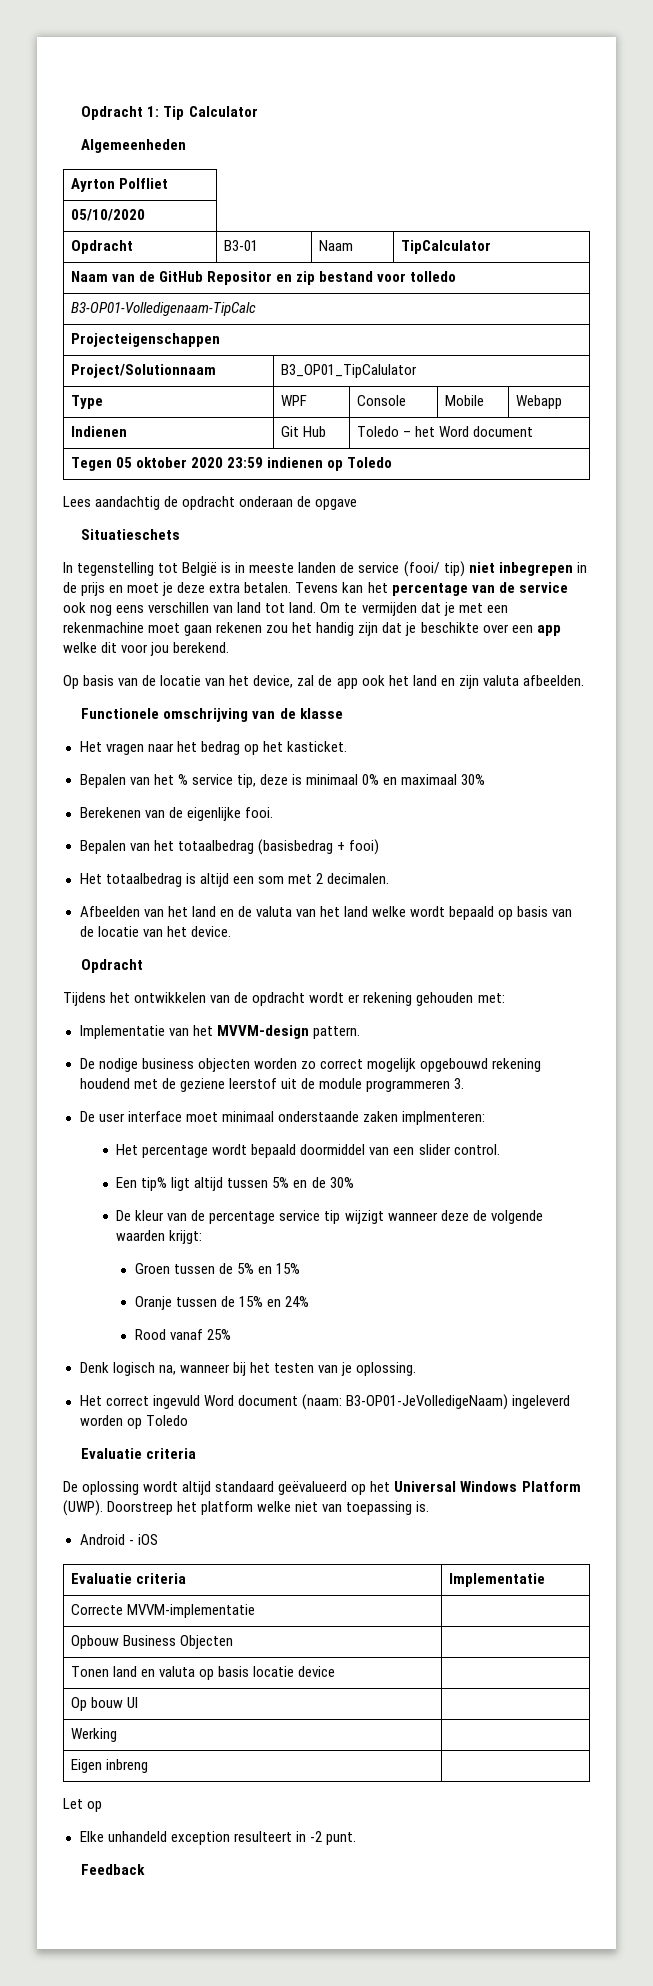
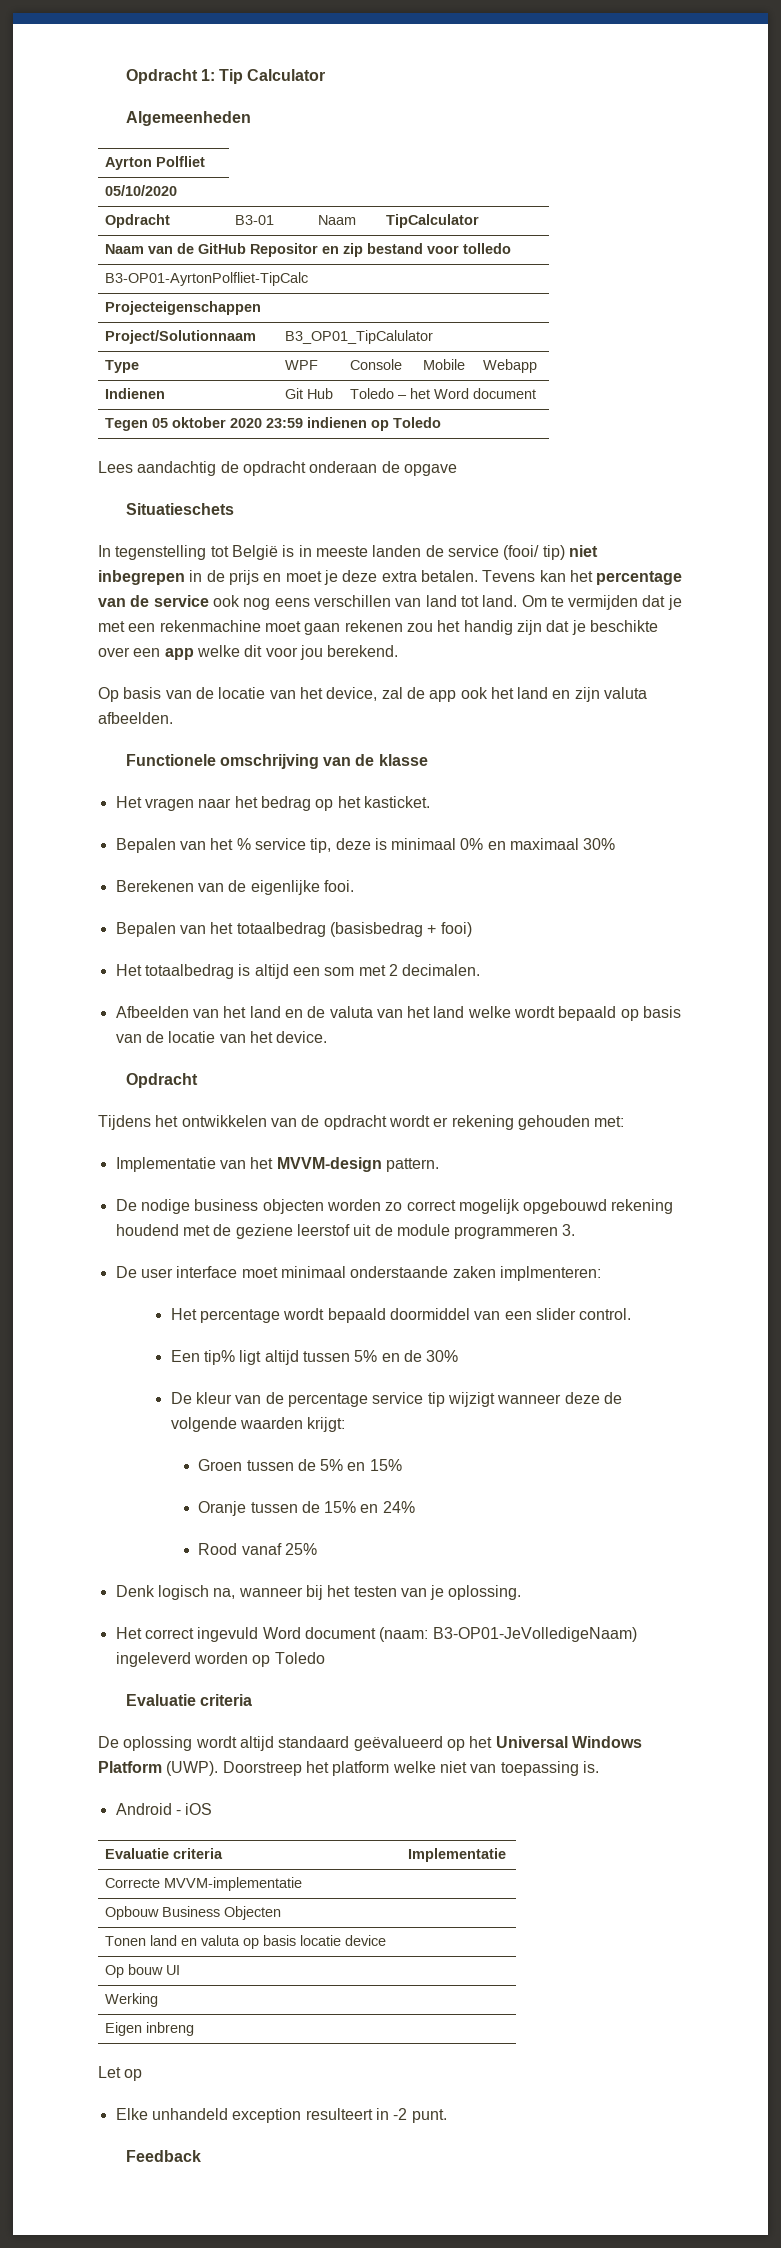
[70,302,256,316] B3-OP01-Volledigenaam-TipCalc -> [105,272,309,286] B3-OP01-AyrtonPolfliet-TipCalc

